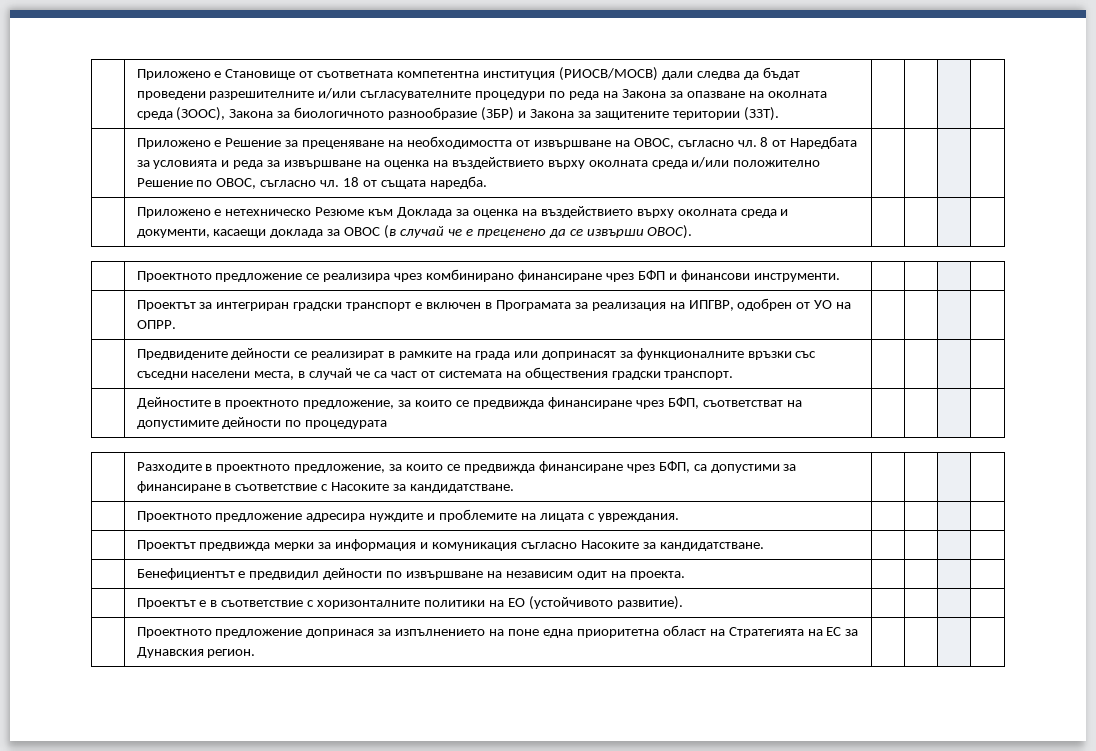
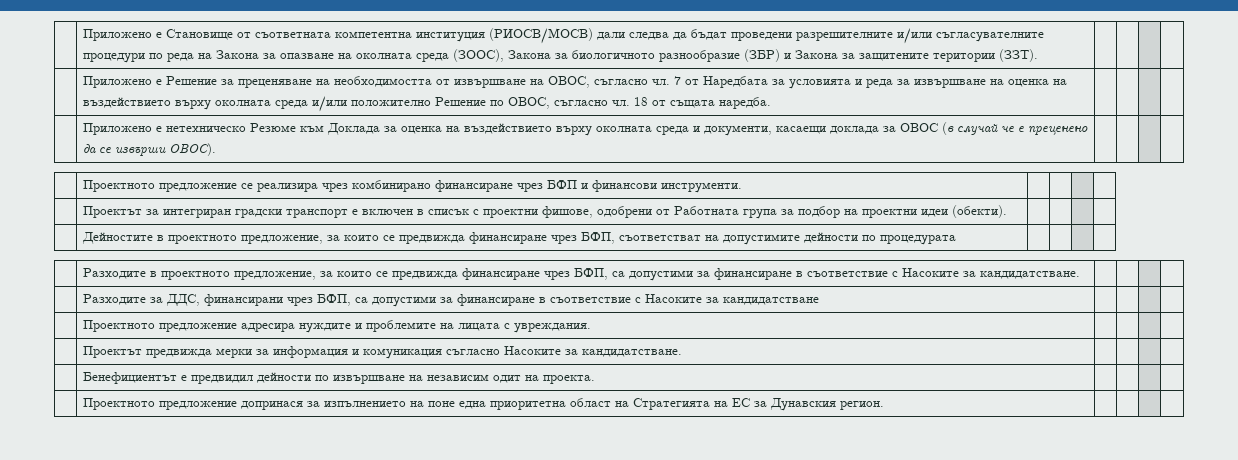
[760,137,769,147] 8 -> [674,76,682,85] 7
[495,298,852,311] [136,320,176,329] [136,348,817,360] [136,367,734,380] Програмата за реализация на ИПГВР, одобрен от УО на ОПРР. | | | | // | Предвидените дейности се реализират в рамките на града или допринасят за функционалните връзки със съседни населени места, в случай че са част от системата на обществения градски транспорт. -> [428,205,1008,219] списък с проектни фишове, одобрени от Работната група за подбор на проектни идеи (обекти).
(515, 488) none -> [83,294,820,307] // | Разходите за ДДС, финансирани чрез БФП, са допустими за финансиране в съответствие с Насоките за кандидатстване | | | |
[136,596,683,610] // | Проектът е в съответствие с хоризонталните политики на ЕО (устойчивото развитие). | | | | -> (596, 379) none

